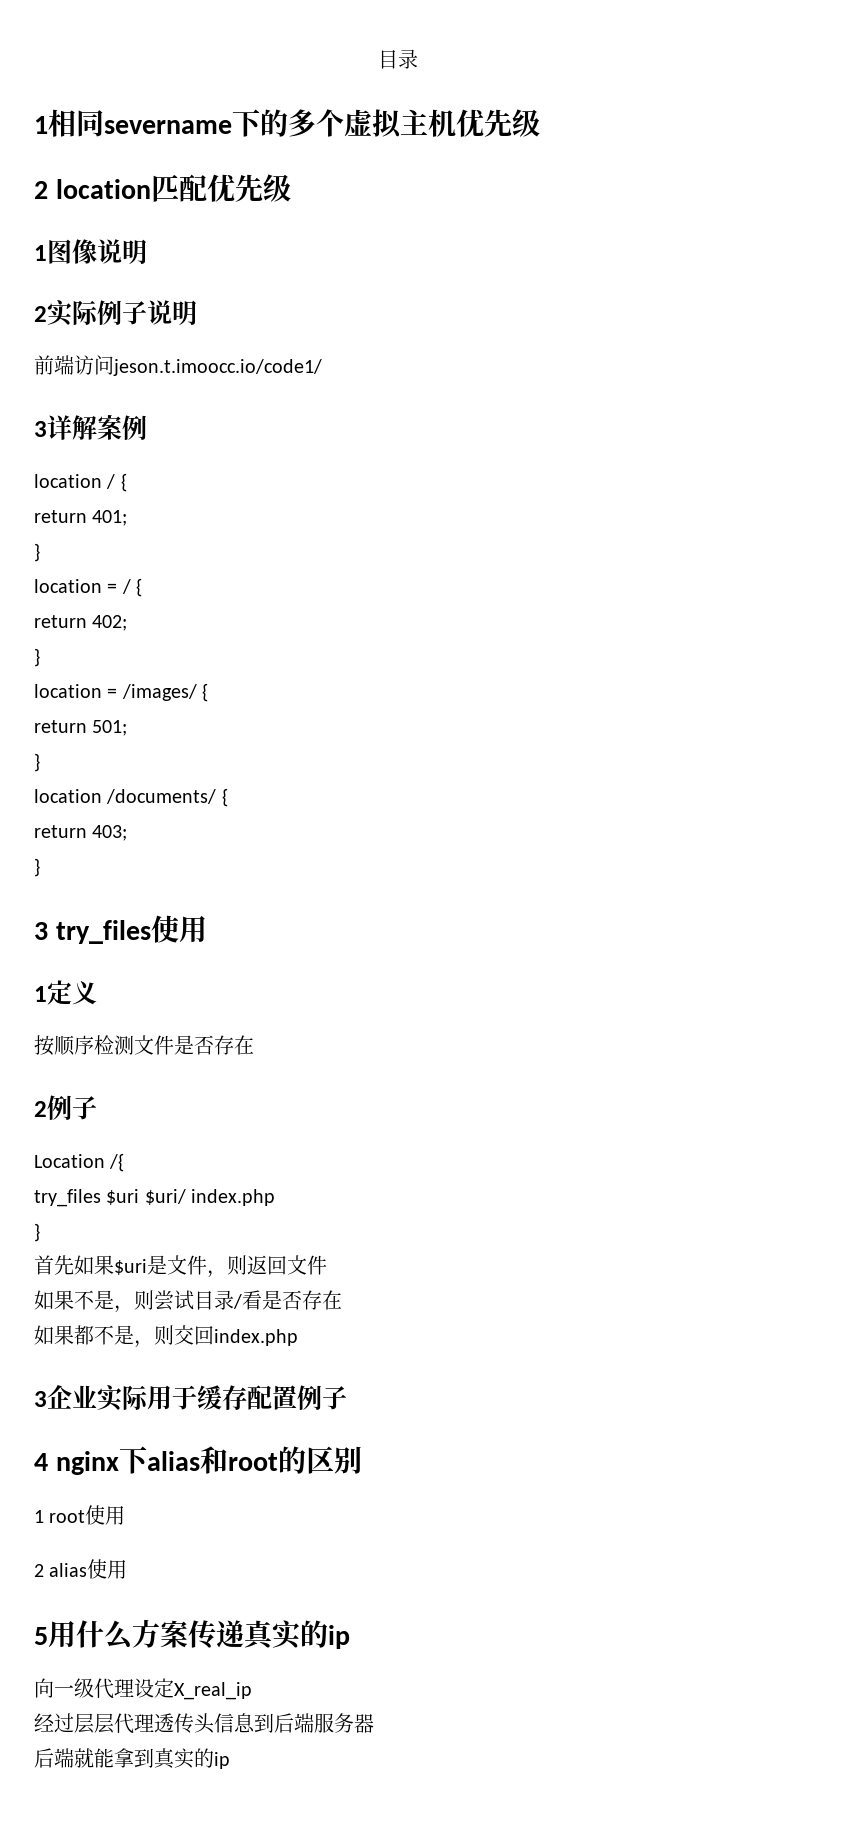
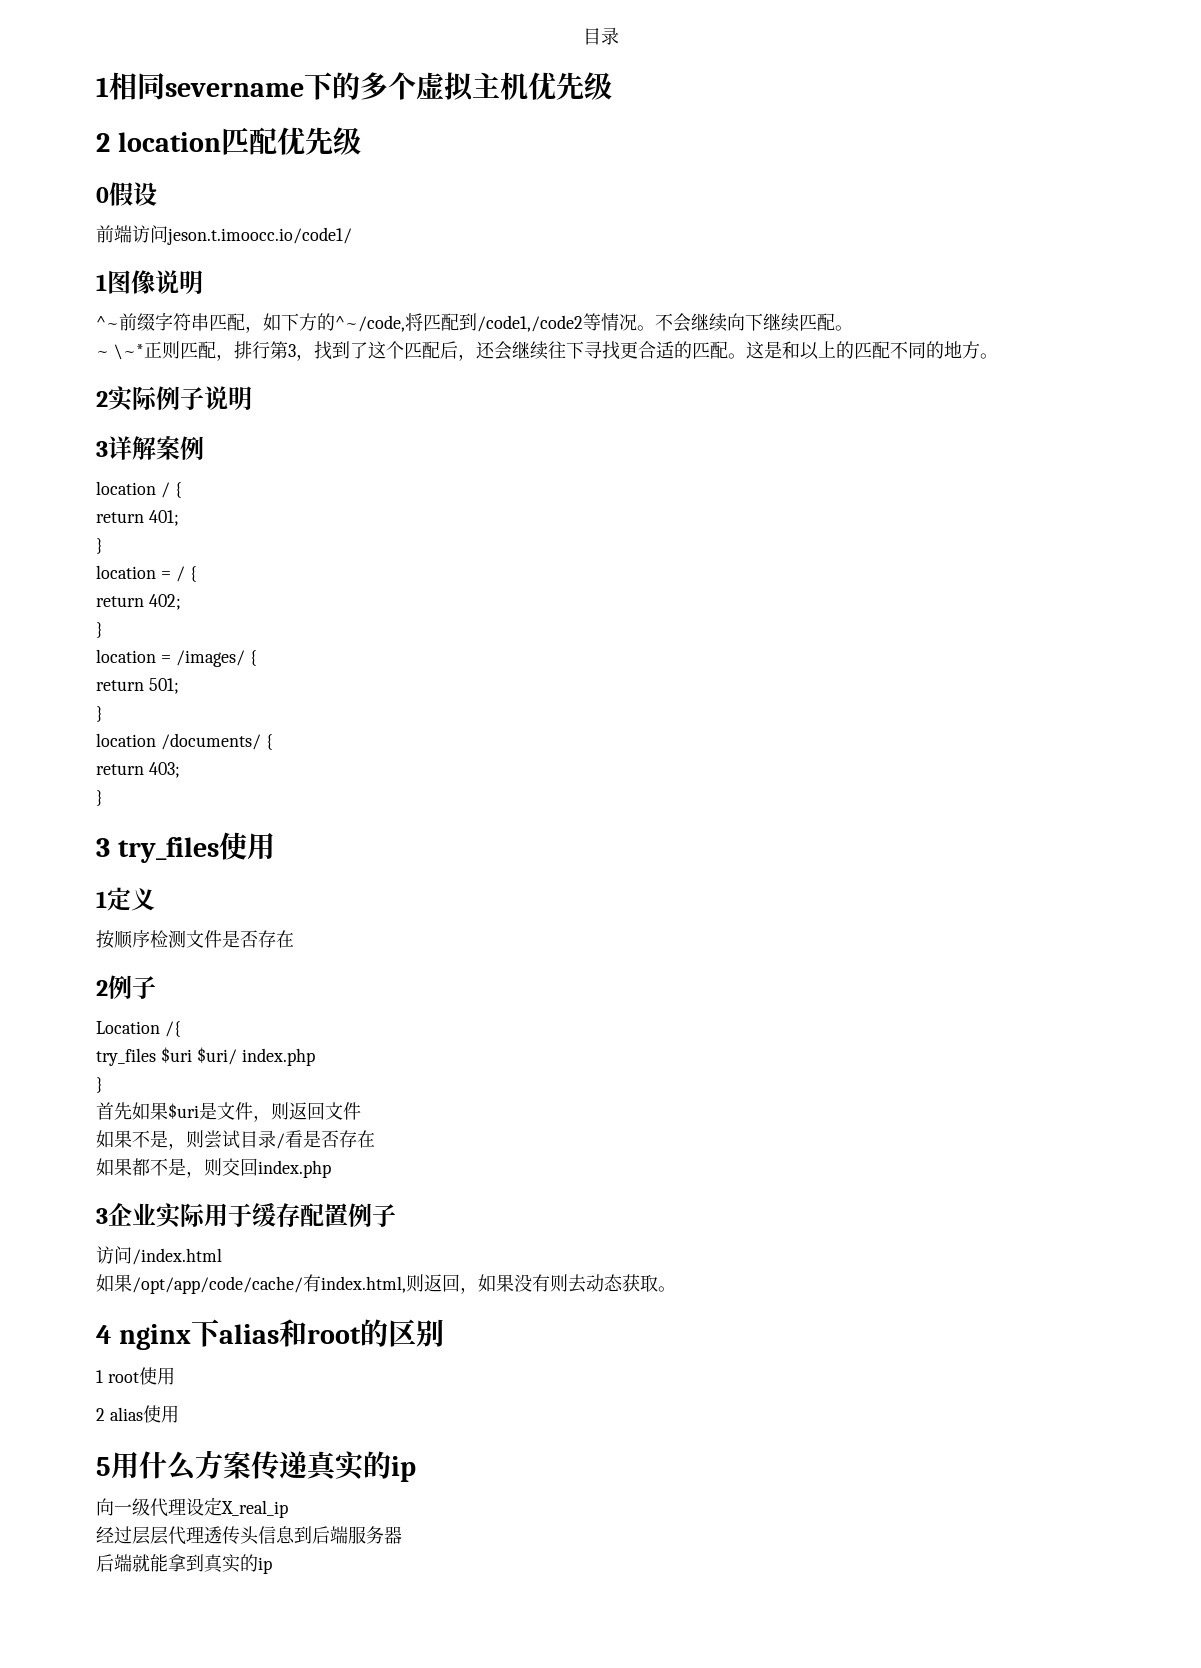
[34,239,147,264] 1图像说明 -> [96,182,157,206] [96,225,352,245] [96,270,203,294] [96,312,853,333] [96,341,998,361] 0假设 // 前端访问jeson.t.imoocc.io/code1/ // 1图像说明 // ^~前缀字符串匹配，如下方的^~/code,将匹配到/code1,/code2等情况。不会继续向下继续匹配。 // ~ \~*正则匹配，排行第3，找到了这个匹配后，还会继续往下寻找更合适的匹配。这是和以上的匹配不同的地方。
[34,355,322,376] // 前端访问jeson.t.imoocc.io/code1/ -> (252, 398) none
(347, 1398) none -> [96,1246,222,1265] [96,1274,676,1294] // 访问/index.html // 如果/opt/app/code/cache/有index.html,则返回，如果没有则去动态获取。

